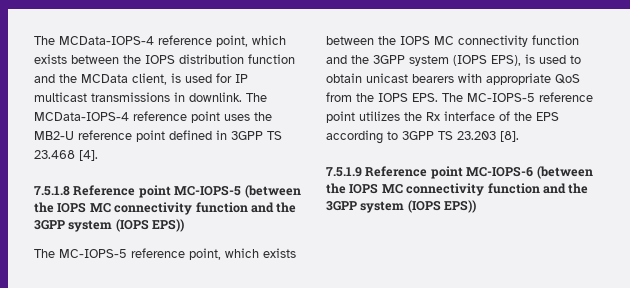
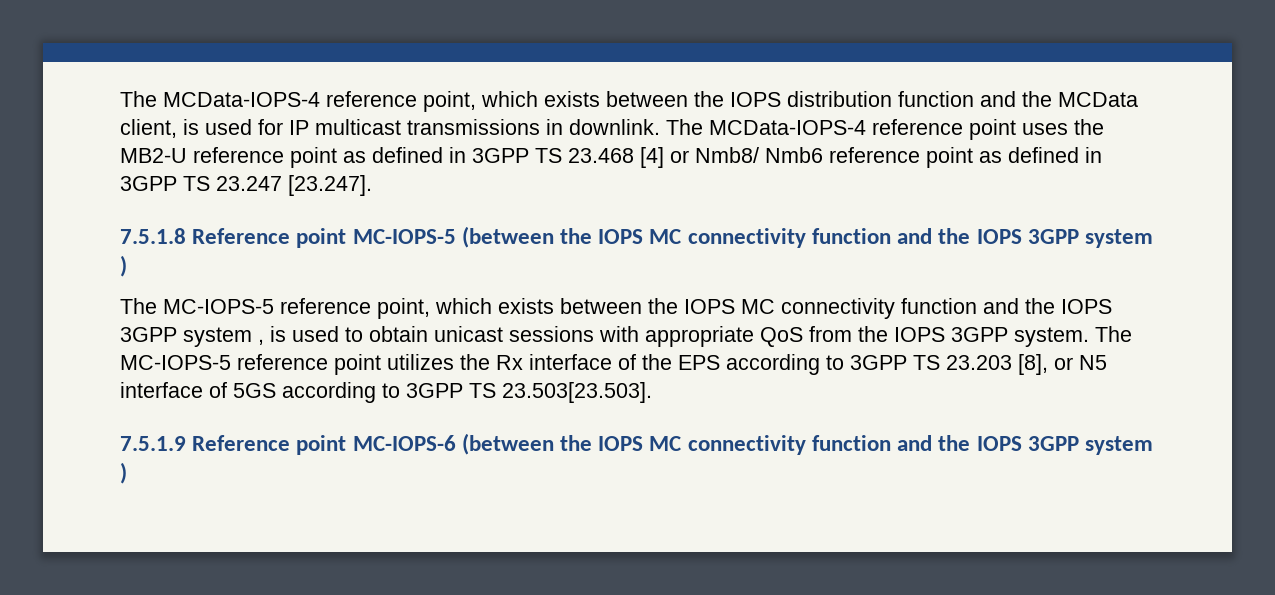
(165, 136) none -> [343,151,366,163] as
[79,150,98,161] [4]. -> [640,147,1102,168] [120,175,372,196] [4] or Nmb8/ Nmb6 reference point as defined in 3GPP TS 23.247 [23.247].
[34,219,185,232] 3GPP system (IOPS EPS)) -> [976,229,1153,248] [120,255,127,277] IOPS 3GPP system )
[373,55,521,66] 3GPP system (IOPS EPS), -> [1061,299,1112,314] [120,327,264,347] IOPS 3GPP system ,
[412,74,454,83] bearers -> [509,326,594,342] sessions
[412,93,438,102] EPS. -> [951,327,1089,347] 3GPP system.
[500,131,519,142] [8]. -> [1018,354,1107,375] [120,382,652,403] [8], or N5 interface of 5GS according to 3GPP TS 23.503[23.503].
[326,200,477,213] 3GPP system (IOPS EPS)) -> [976,436,1153,455] [120,462,127,484] IOPS 3GPP system )

